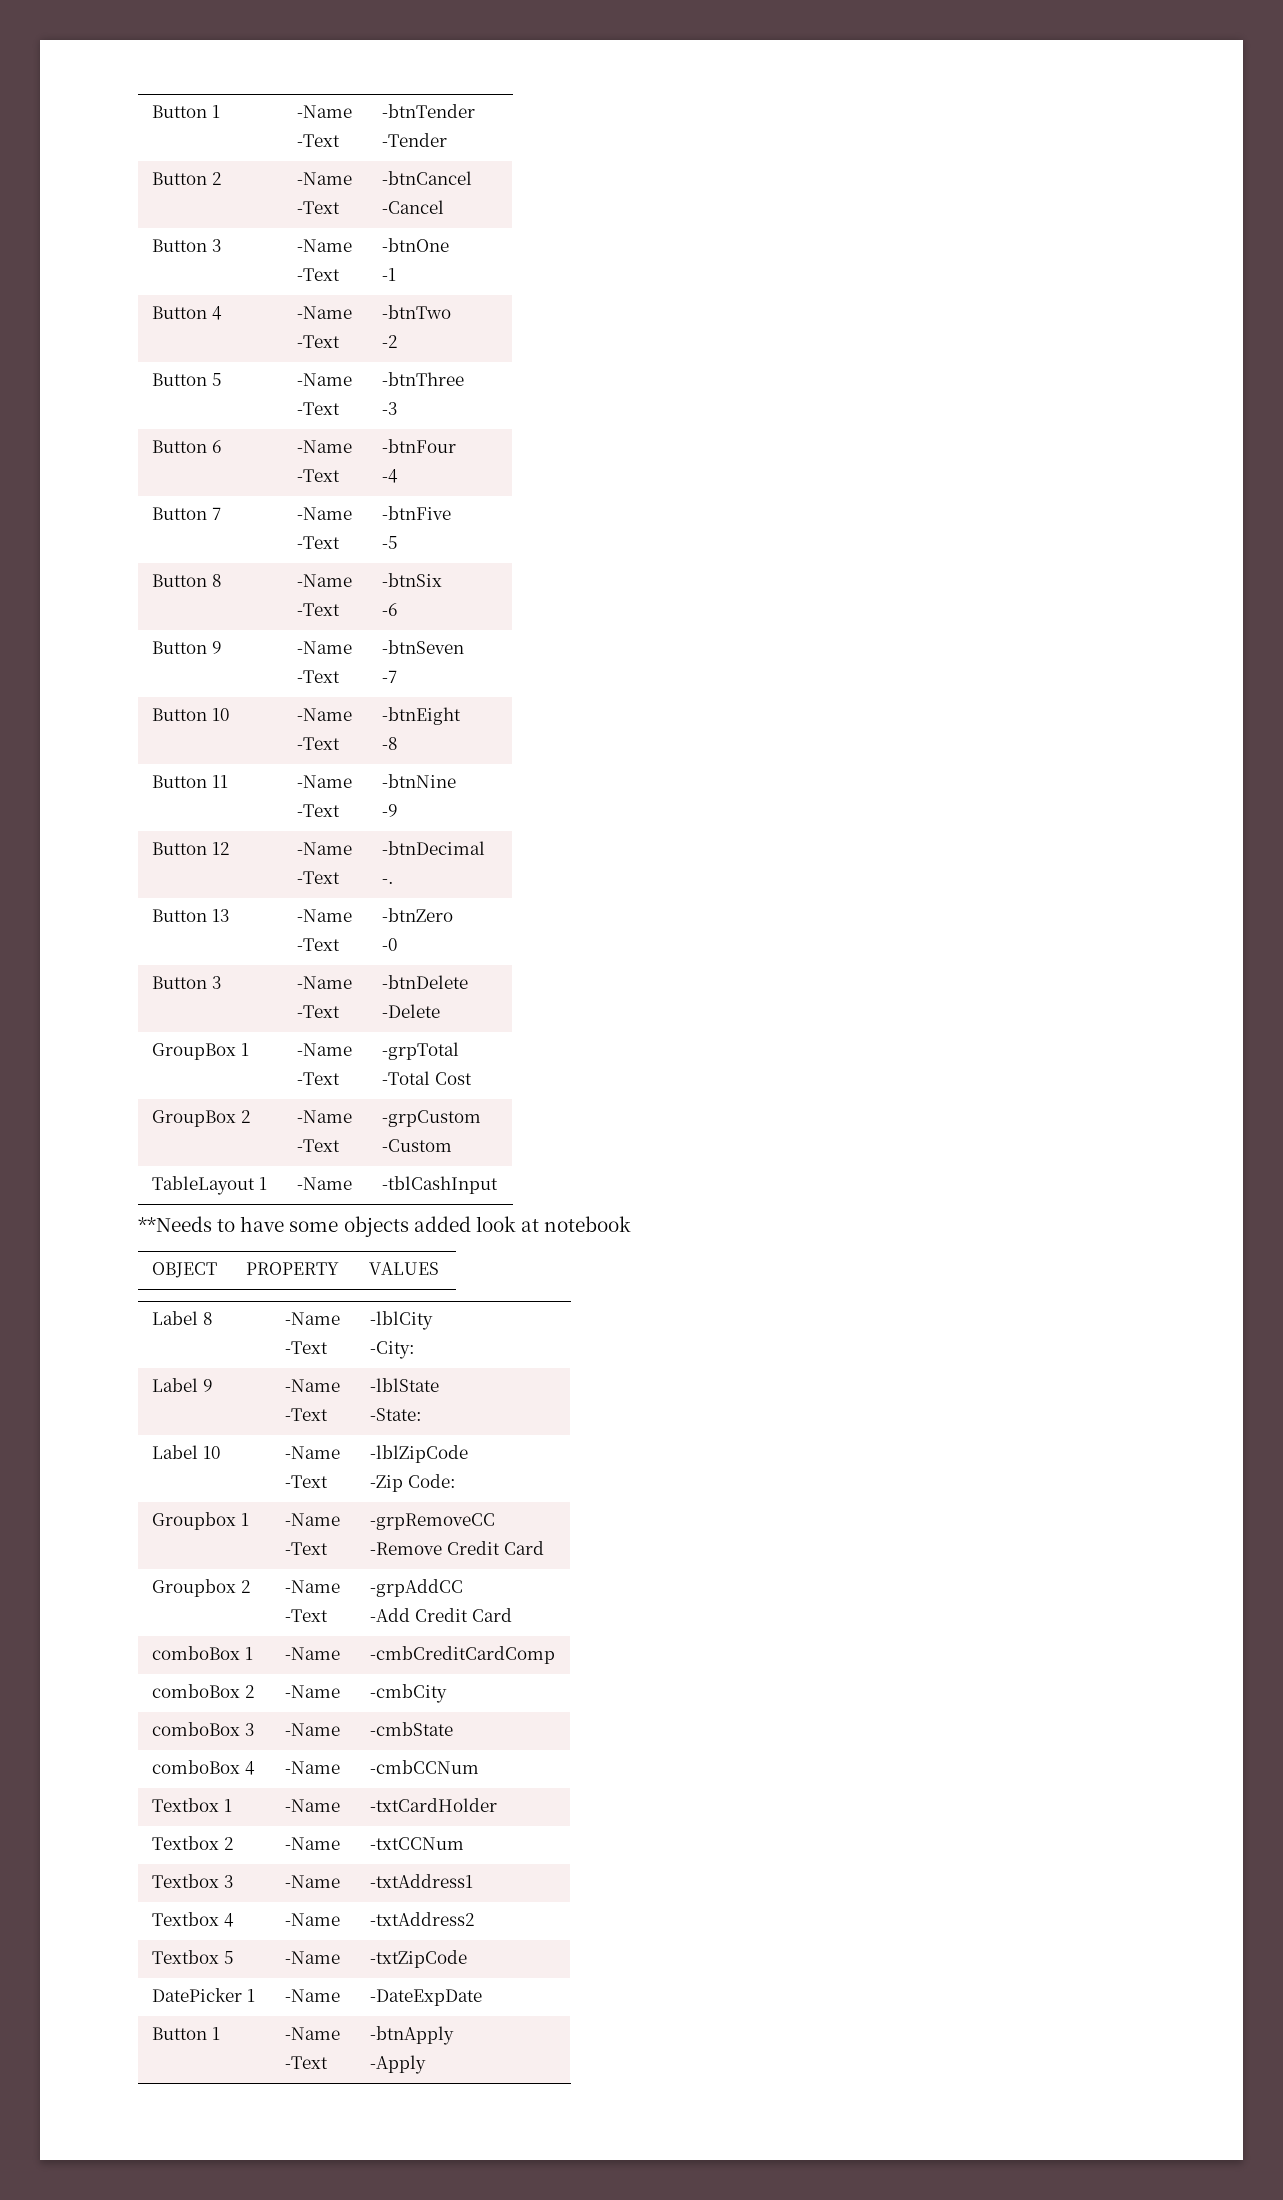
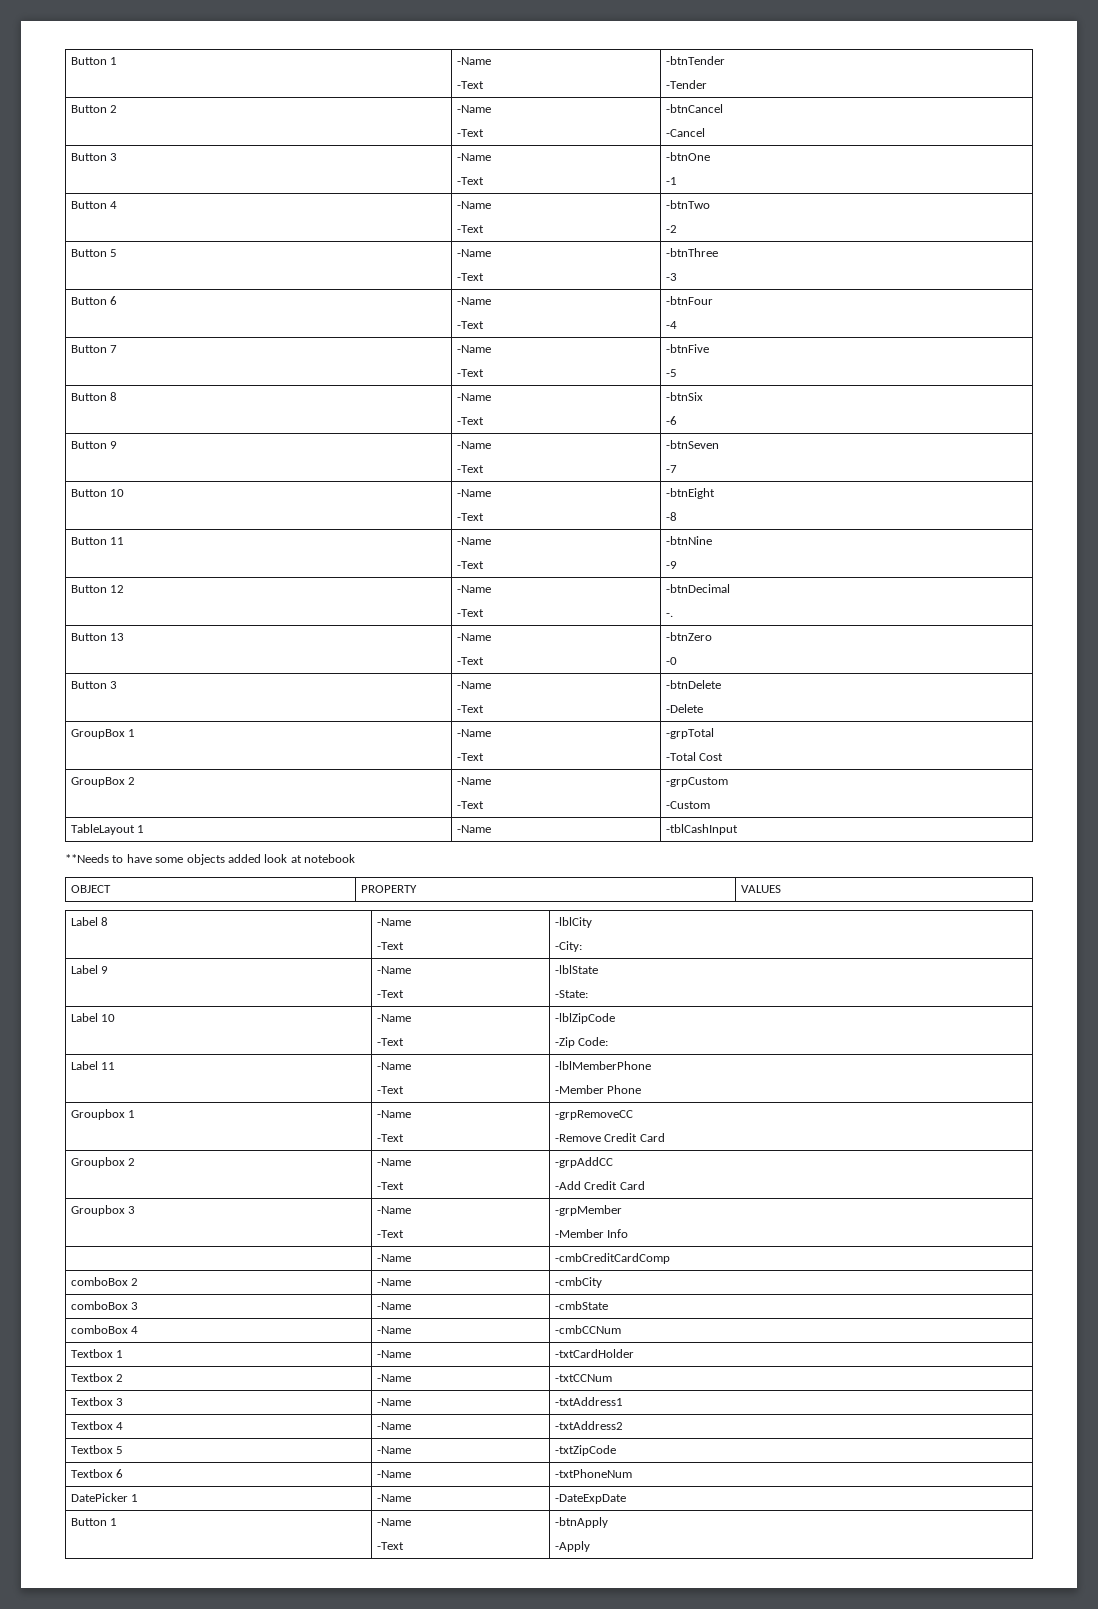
(456, 1481) none -> [70,1061,116,1070] [376,1062,411,1070] [376,1086,404,1094] [554,1061,651,1070] [554,1085,642,1094] // Label 11 | -Name // -Text | -lblMemberPhone // -Member Phone
[152,1646,253,1660] comboBox 1 -> [70,1205,136,1216] [376,1206,411,1214] [376,1230,404,1238] [554,1205,622,1216] [554,1229,629,1238] Groupbox 3 | -Name // -Text | -grpMember // -Member Info //
(468, 1959) none -> [70,1469,124,1478] [376,1470,411,1478] [554,1469,632,1478] // Textbox 6 | -Name | -txtPhoneNum

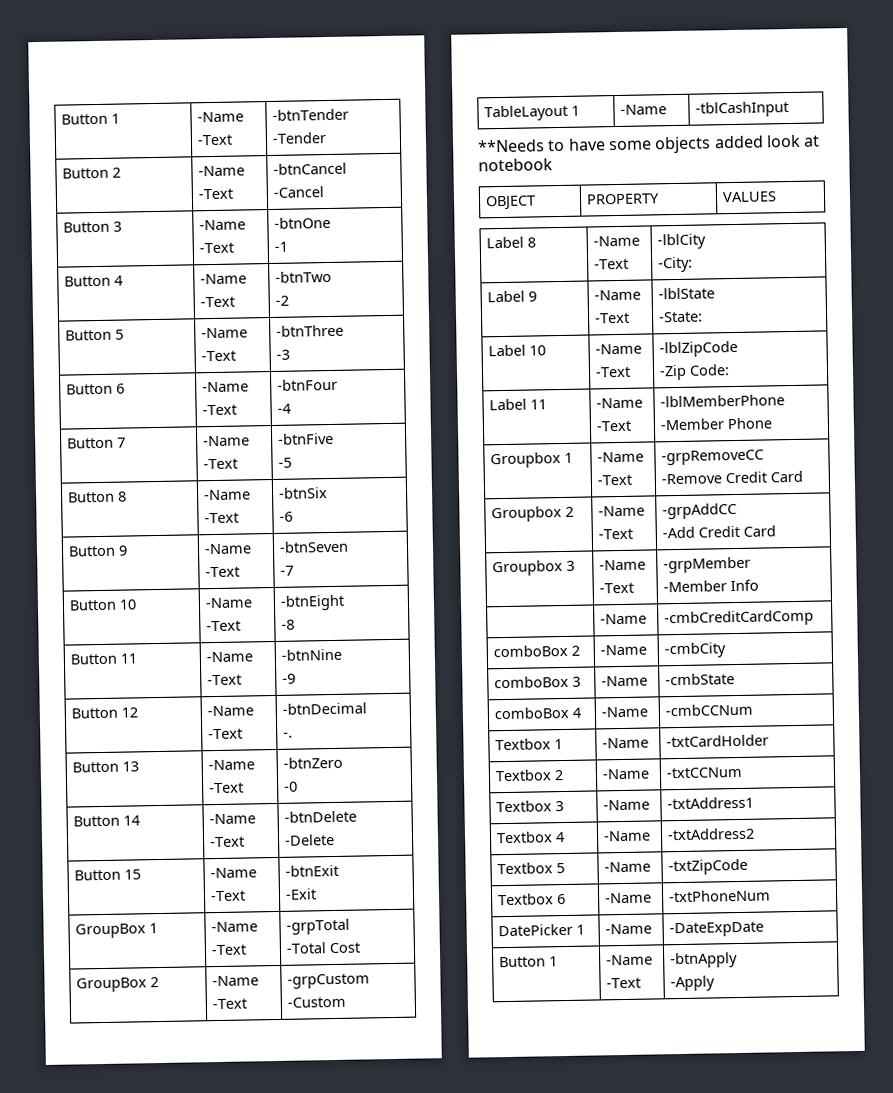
[110,681,118,689] 3 -> [122,815,140,826] 14
(703, 708) none -> [73,869,141,881] [209,867,257,879] [209,890,246,902] [284,864,339,877] [284,888,317,900] // Button 15 | -Name // -Text | -btnExit // -Exit

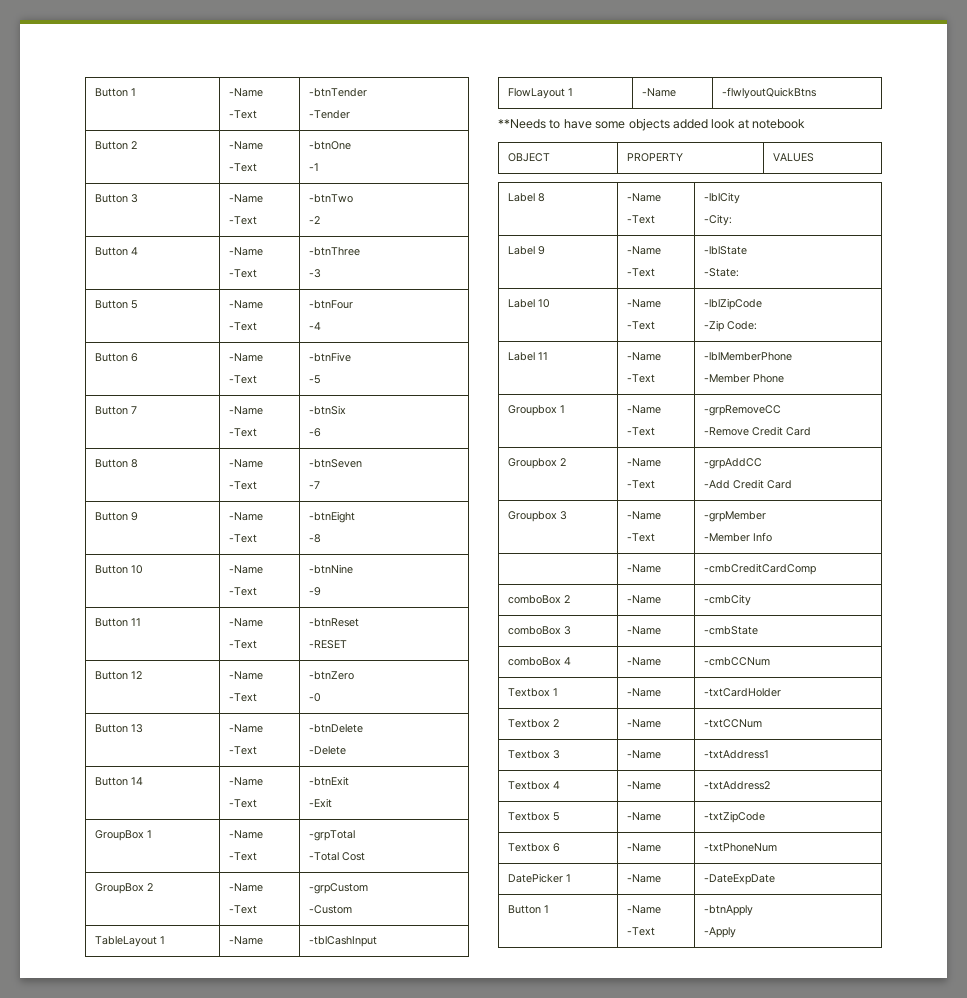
[197,188,233,200] [272,162,347,175] [272,186,324,198] [62,221,122,233] [198,219,246,231] // -Text | -btnCancel // -Cancel // Button 3 | -Name -> (263, 145) none
[113,275,123,286] 4 -> [130,194,138,203] 3
[114,329,124,340] 5 -> [130,247,138,255] 4
[115,383,125,394] 6 -> [130,300,138,309] 5
[116,437,126,448] 7 -> [130,353,138,362] 6
[117,491,127,502] 8 -> [130,406,137,414] 7
[117,545,128,556] 9 -> [130,459,138,468] 8
[118,599,137,610] 10 -> [130,512,138,521] 9
[119,653,137,664] 11 -> [130,565,143,574] 10
[120,707,138,718] [206,705,254,717] [207,728,243,740] [281,702,367,715] [282,732,293,738] [71,761,139,773] 12 | -Name // -Text | -btnDecimal // -. // Button 13 -> [130,618,141,626] [228,618,263,627] [228,640,257,649] [308,618,359,627] [308,640,347,649] [94,671,142,680] 11 | -Name // -Text | -btnReset // -RESET // Button 12
[122,815,140,826] 14 -> [130,724,143,733] 13
[123,869,141,880] 15 -> [130,777,143,785] 14
(789, 109) none -> [507,88,573,99] [641,88,676,97] [721,87,816,99] // FlowLayout 1 | -Name | -flwlyoutQuickBtns

